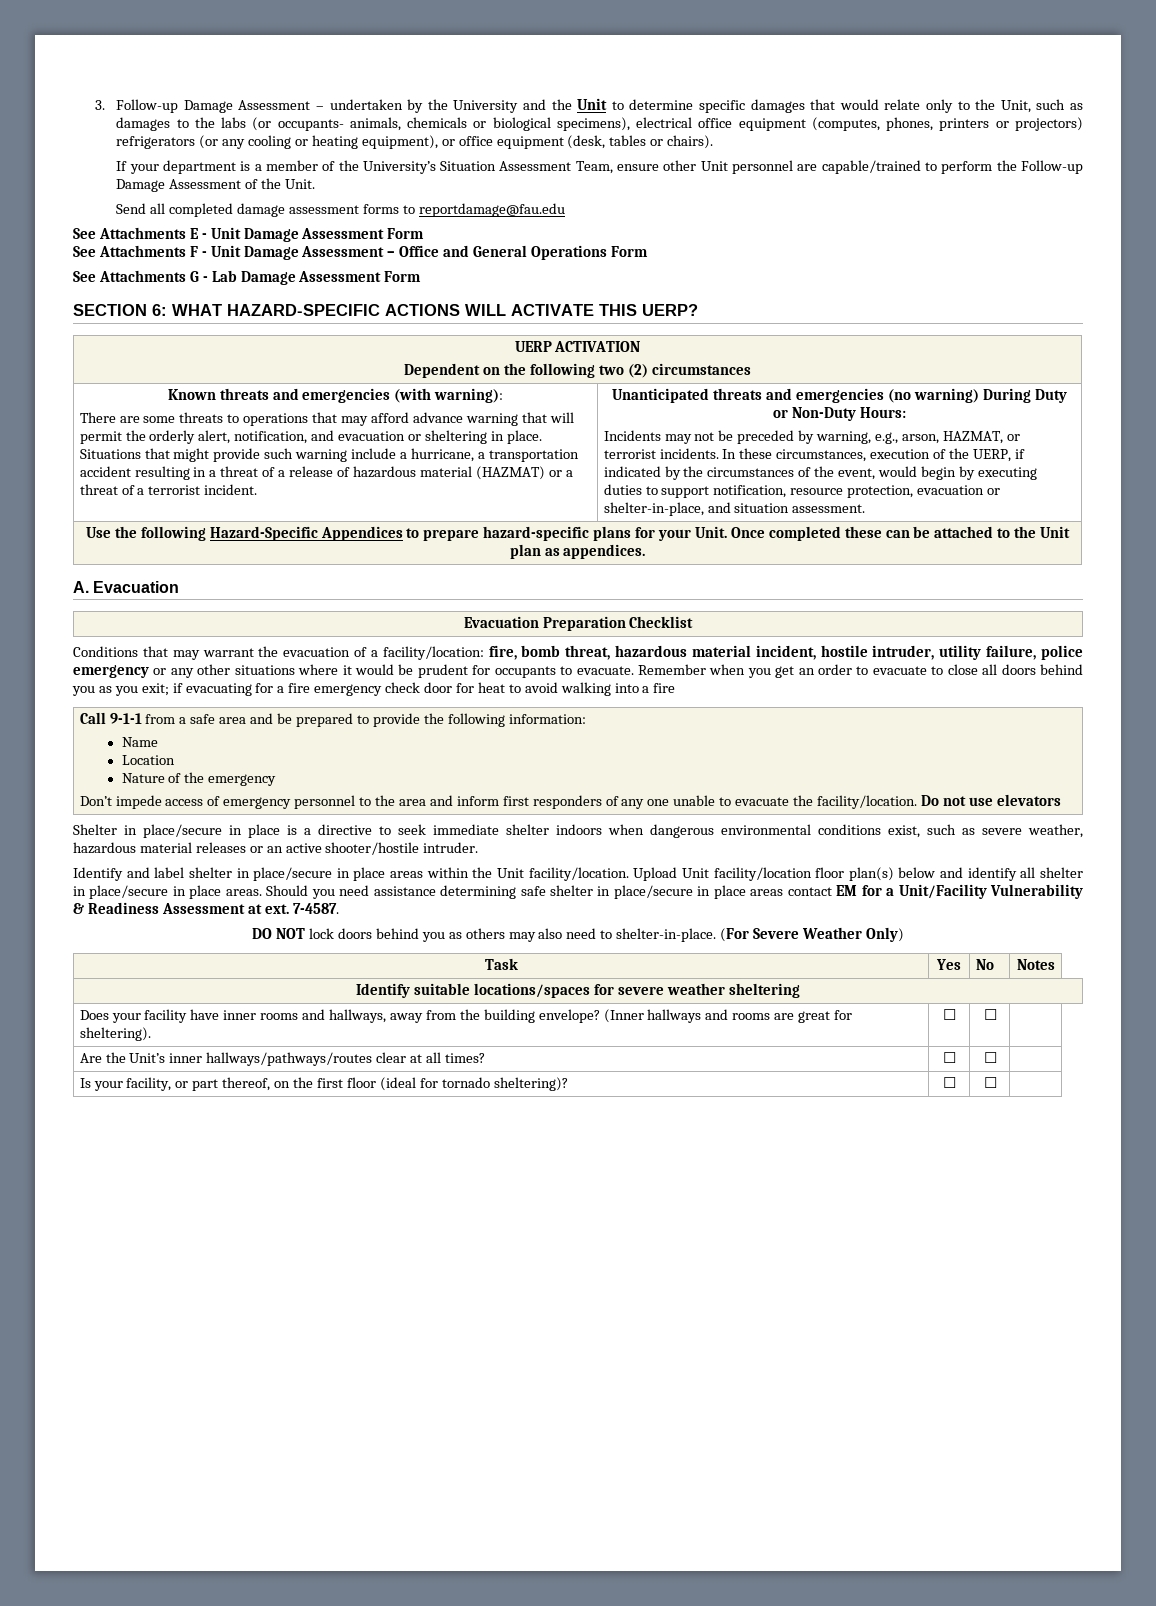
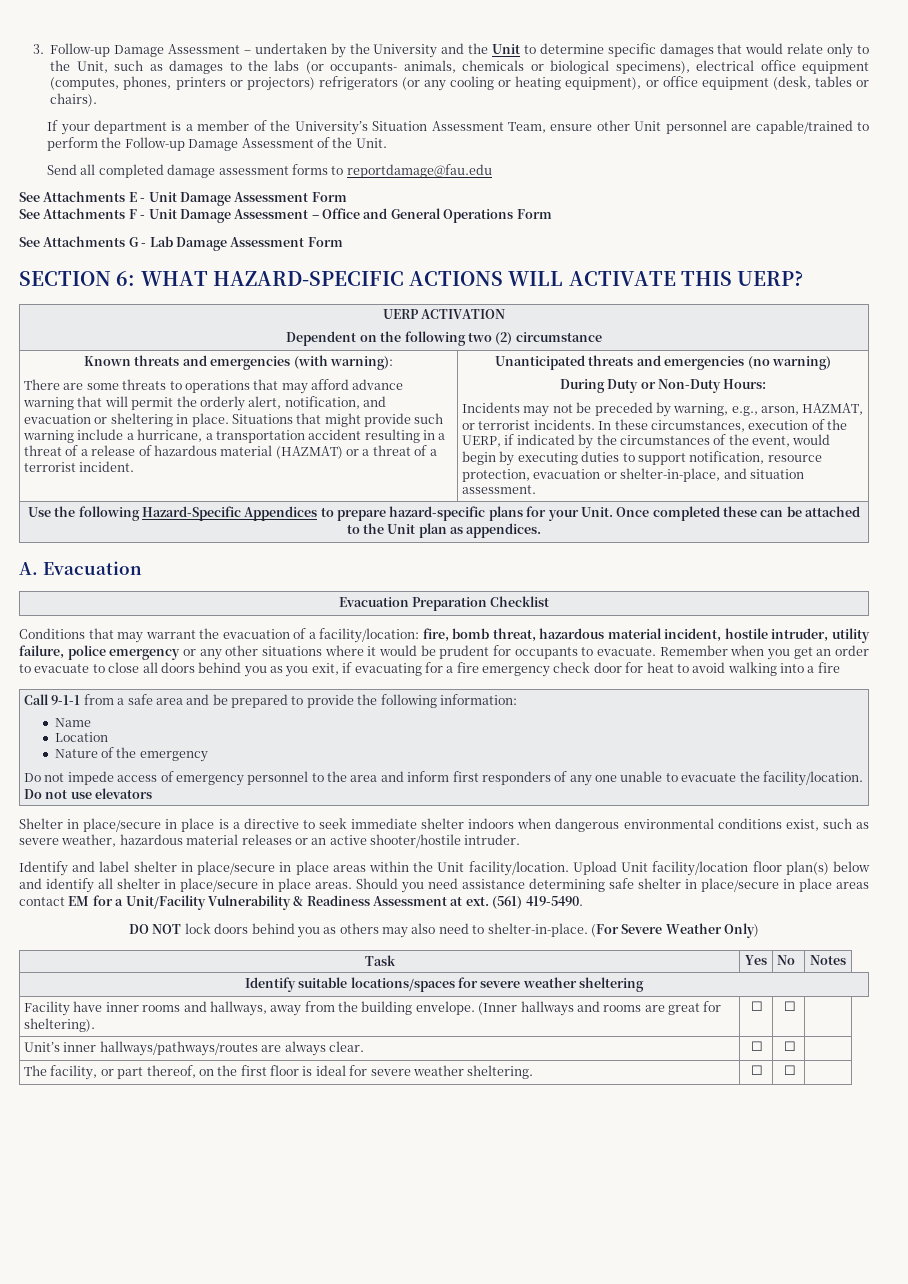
[651,363,751,375] circumstances -> [515,332,602,342] circumstance
(979, 395) none -> (831, 363) //
[141,683,169,696] exit; -> [311,663,339,675] exit,
[79,796,112,806] Don’t -> [24,773,65,782] Do not
[292,903,339,914] 7-4587. -> [492,896,583,909] (561) 419-5490.
[79,1009,188,1023] Does your facility -> [24,1001,71,1016] Facility
[538,1009,600,1023] envelope? -> [415,1001,475,1015] envelope.
[79,1052,126,1063] Are the -> (796, 1006) none
[376,1052,485,1063] [943,1052,957,1063] [983,1052,997,1063] [79,1078,123,1091] clear at all times? | ☐ | ☐ | // Is your -> [261,1041,364,1056] [751,1041,764,1051] [783,1041,796,1051] [24,1065,48,1076] are always clear. | ☐ | ☐ | // The
[379,1077,568,1091] (ideal for tornado sheltering)? -> [302,1065,534,1079] is ideal for severe weather sheltering.

